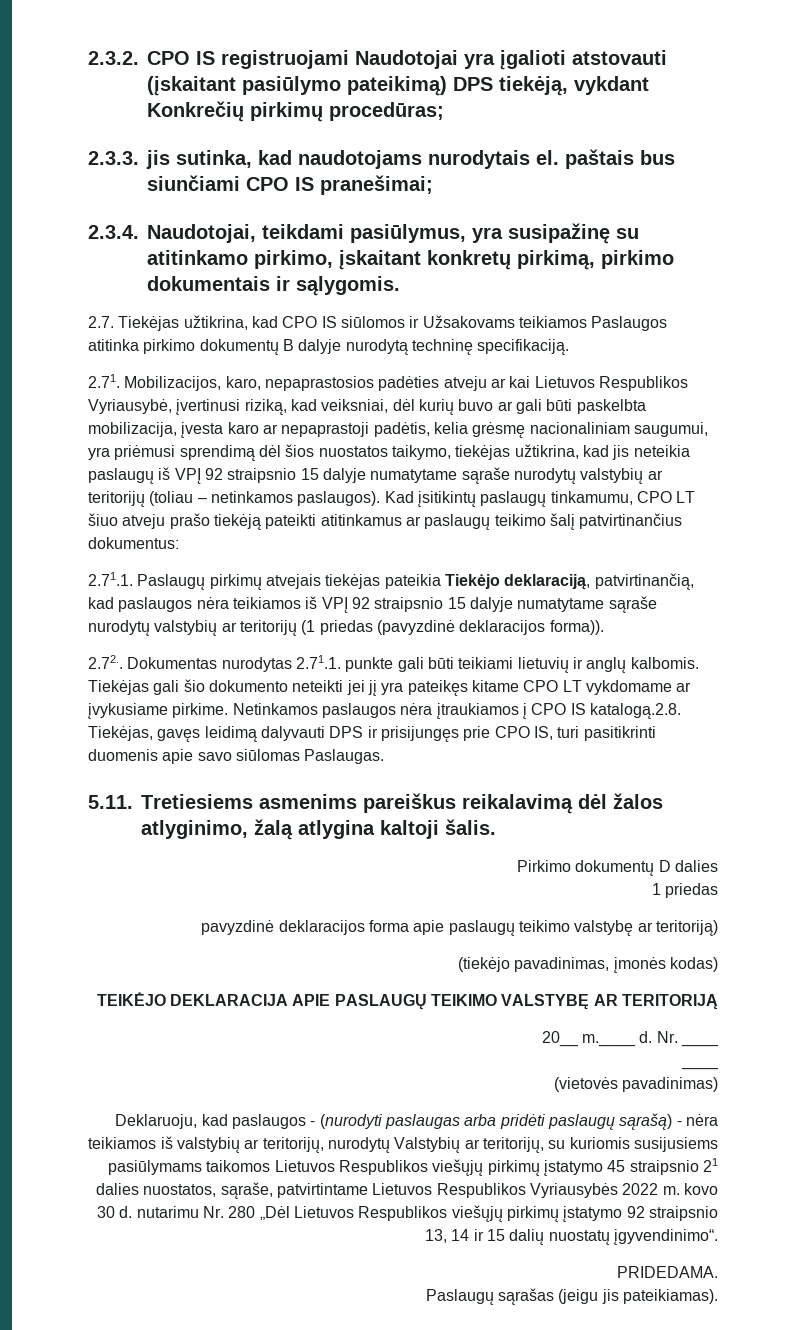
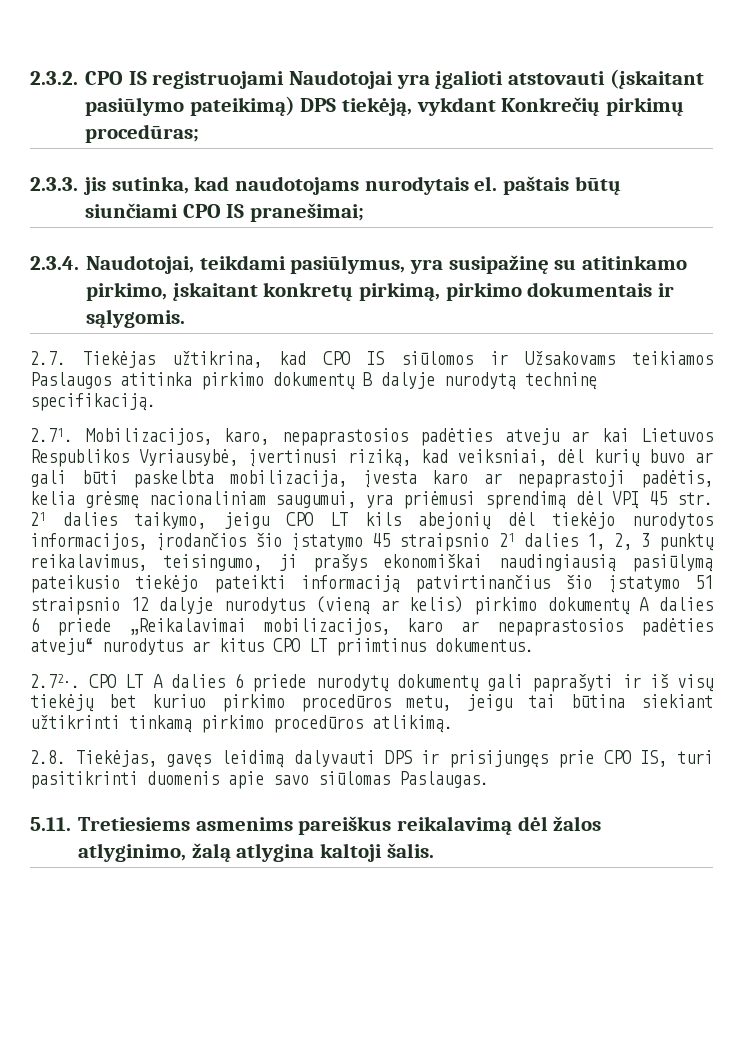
[640,150,675,165] bus -> [574,176,621,195] būtų
[285,444,690,460] [88,467,663,484] [88,491,696,507] [88,513,683,530] [88,537,179,549] [88,572,694,590] [88,596,657,613] [88,620,604,636] [88,655,699,673] [88,679,692,696] [88,703,681,719] šios nuostatos taikymo, tiekėjas užtikrina, kad jis neteikia paslaugų iš VPĮ 92 straipsnio 15 dalyje numatytame sąraše nurodytų valstybių ar teritorijų (toliau – netinkamos paslaugos). Kad įsitikintų paslaugų tinkamumu, CPO LT šiuo atveju prašo tiekėją pateikti atitinkamus ar paslaugų teikimo šalį patvirtinančius dokumentus: // 2.71.1. Paslaugų pirkimų atvejais tiekėjas pateikia Tiekėjo deklaraciją, patvirtinančią, kad paslaugos nėra teikiamos iš VPĮ 92 straipsnio 15 dalyje numatytame sąraše nurodytų valstybių ar teritorijų (1 priedas (pavyzdinė deklaracijos forma)). // 2.72.. Dokumentas nurodytas 2.71.1. punkte gali būti teikiami lietuvių ir anglų kalbomis. Tiekėjas gali šio dokumento neteikti jei jį yra pateikęs kitame CPO LT vykdomame ar įvykusiame pirkime. Netinkamos paslaugos nėra įtraukiamos į CPO IS katalogą.2.8. -> [612,491,713,509] [30,512,713,530] [30,533,713,551] [30,554,713,572] [30,575,714,593] [30,596,714,615] [30,617,713,636] [30,638,534,656] [30,673,714,692] [30,694,714,712] [30,715,453,733] [30,750,66,764] VPĮ 45 str. 21 dalies taikymo, jeigu CPO LT kils abejonių dėl tiekėjo nurodytos informacijos, įrodančios šio įstatymo 45 straipsnio 21 dalies 1, 2, 3 punktų reikalavimus, teisingumo, ji prašys ekonomiškai naudingiausią pasiūlymą pateikusio tiekėjo pateikti informaciją patvirtinančius šio įstatymo 51 straipsnio 12 dalyje nurodytus (vieną ar kelis) pirkimo dokumentų A dalies 6 priede „Reikalavimai mobilizacijos, karo ar nepaprastosios padėties atveju“ nurodytus ar kitus CPO LT priimtinus dokumentus. // 2.72.. CPO LT A dalies 6 priede nurodytų dokumentų gali paprašyti ir iš visų tiekėjų bet kuriuo pirkimo procedūros metu, jeigu tai būtina siekiant užtikrinti tinkamą pirkimo procedūros atlikimą. // 2.8.
[517,860,719,876] [651,883,719,898] [201,920,719,936] [458,957,719,973] [96,992,718,1010] [541,1031,678,1047] [681,1043,720,1047] [681,1066,719,1070] [553,1077,719,1092] [115,1113,719,1130] [88,1136,718,1153] [108,1158,719,1176] [96,1182,719,1199] [97,1205,719,1222] [425,1229,719,1245] [617,1266,718,1278] [425,1288,719,1305] // Pirkimo dokumentų D dalies // 1 priedas // pavyzdinė deklaracijos forma apie paslaugų teikimo valstybę ar teritoriją) // (tiekėjo pavadinimas, įmonės kodas) // TEIKĖJO DEKLARACIJA APIE PASLAUGŲ TEIKIMO VALSTYBĘ AR TERITORIJĄ // 20__ m.____ d. Nr. ____ // ____ // (vietovės pavadinimas) // Deklaruoju, kad paslaugos - (nurodyti paslaugas arba pridėti paslaugų sąrašą) - nėra teikiamos iš valstybių ar teritorijų, nurodytų Valstybių ar teritorijų, su kuriomis susijusiems pasiūlymams taikomos Lietuvos Respublikos viešųjų pirkimų įstatymo 45 straipsnio 21 dalies nuostatos, sąraše, patvirtintame Lietuvos Respublikos Vyriausybės 2022 m. kovo 30 d. nutarimu Nr. 280 „Dėl Lietuvos Respublikos viešųjų pirkimų įstatymo 92 straipsnio 13, 14 ir 15 dalių nuostatų įgyvendinimo“. // PRIDEDAMA. // Paslaugų sąrašas (jeigu jis pateikiamas). -> (434, 850) none

